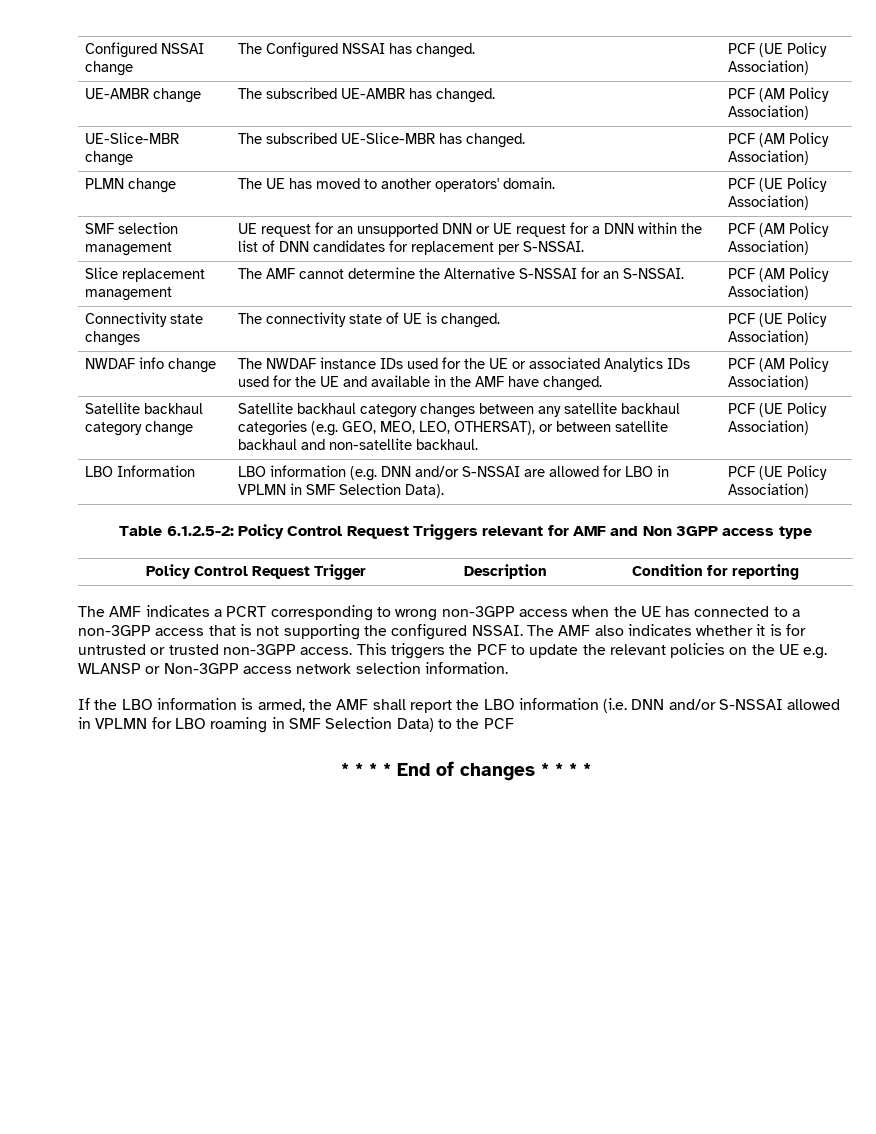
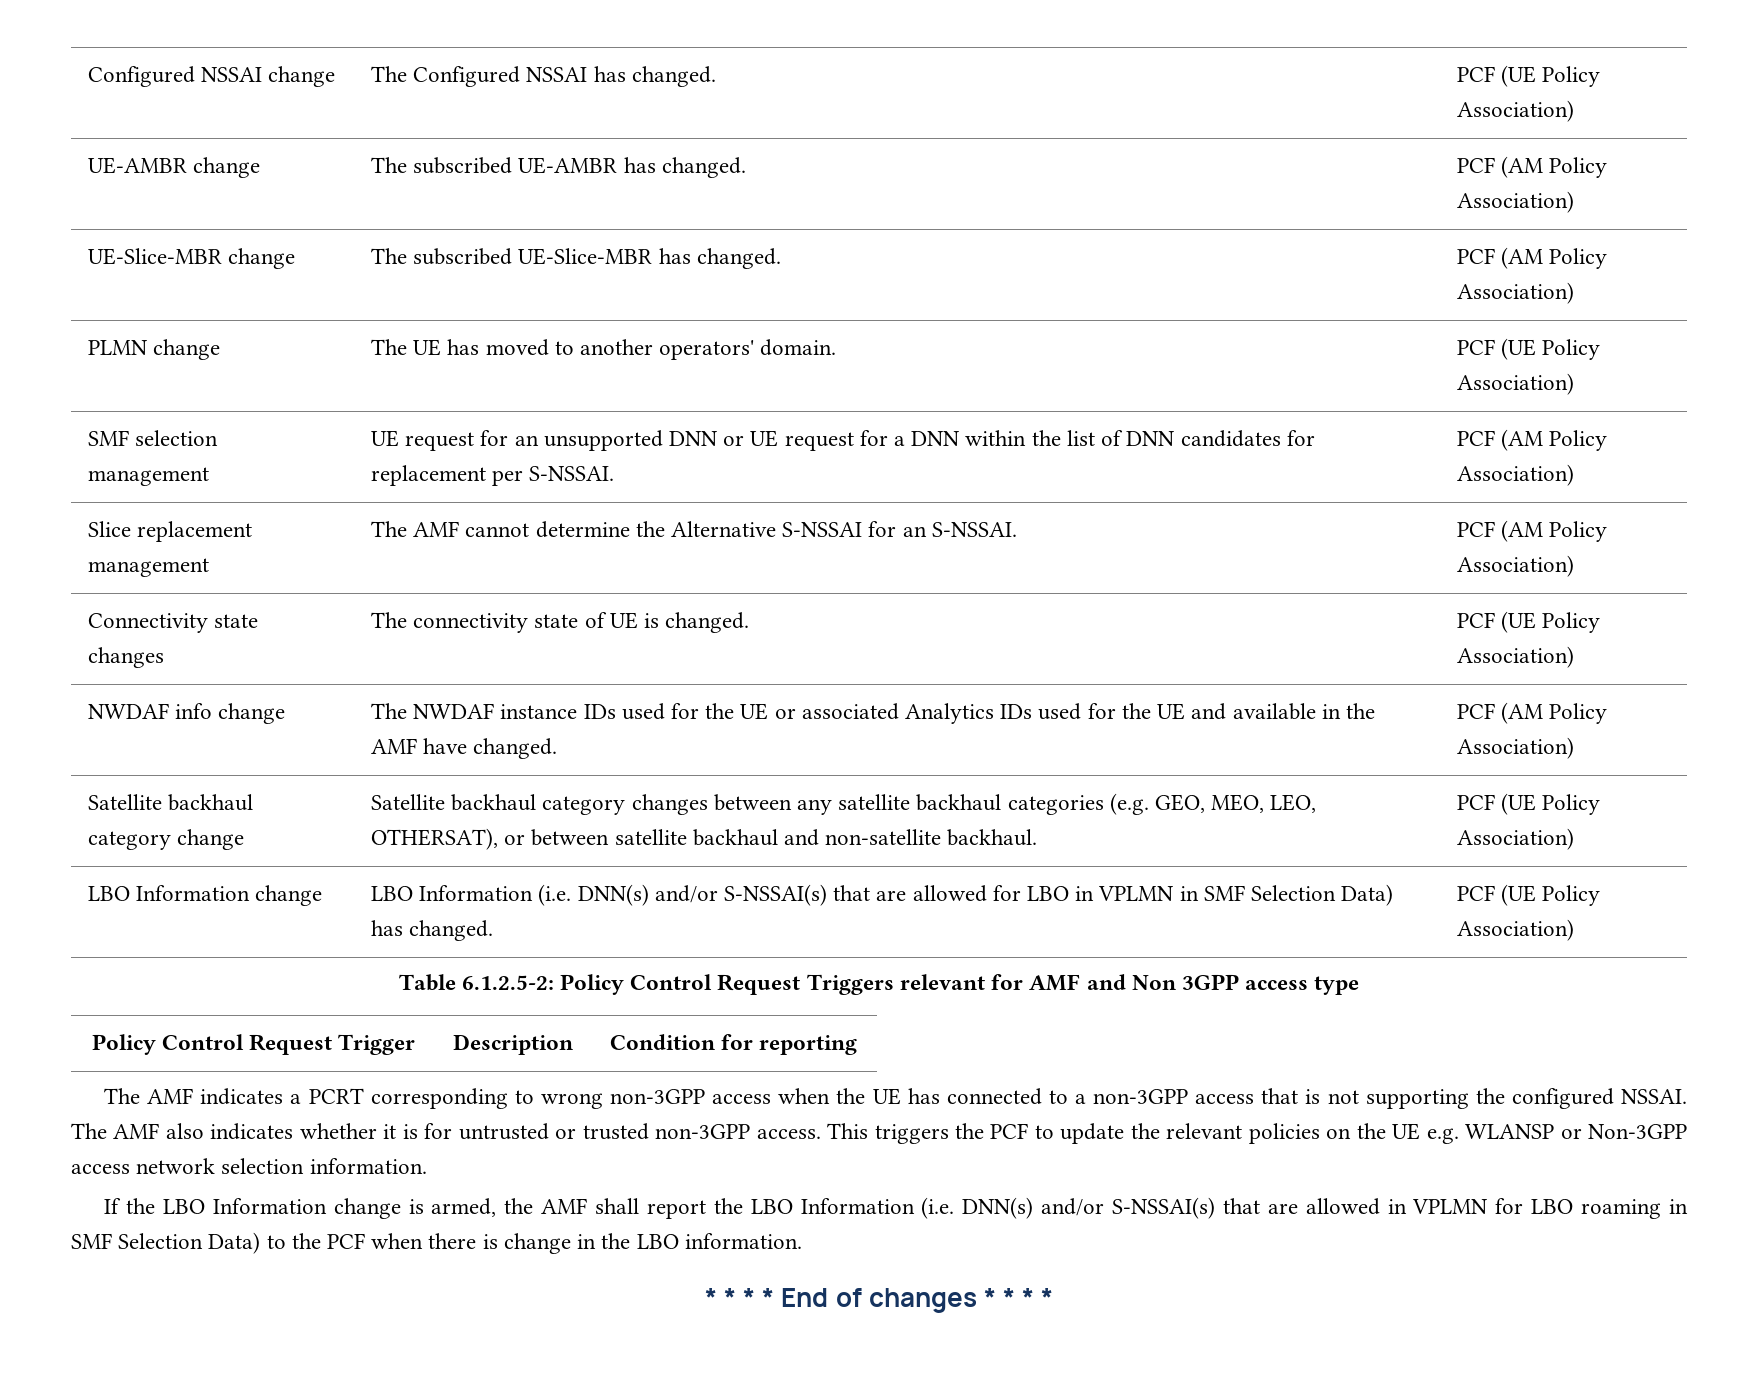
[237,465,520,481] | LBO information (e.g. DNN and/or S-NSSAI -> [255,885,323,906] [370,884,871,906] change | LBO Information (i.e. DNN(s) and/or S-NSSAI(s) that
[404,484,444,498] Data). -> [1341,884,1394,906] [370,920,494,941] Data) has changed.
[156,698,237,710] information -> [212,1198,401,1219] Information change
[518,698,784,713] information (i.e. DNN and/or S-NSSAI -> [800,1197,1298,1219] Information (i.e. DNN(s) and/or S-NSSAI(s) that are
(514, 723) none -> [371,1233,802,1254] when there is change in the LBO information.

